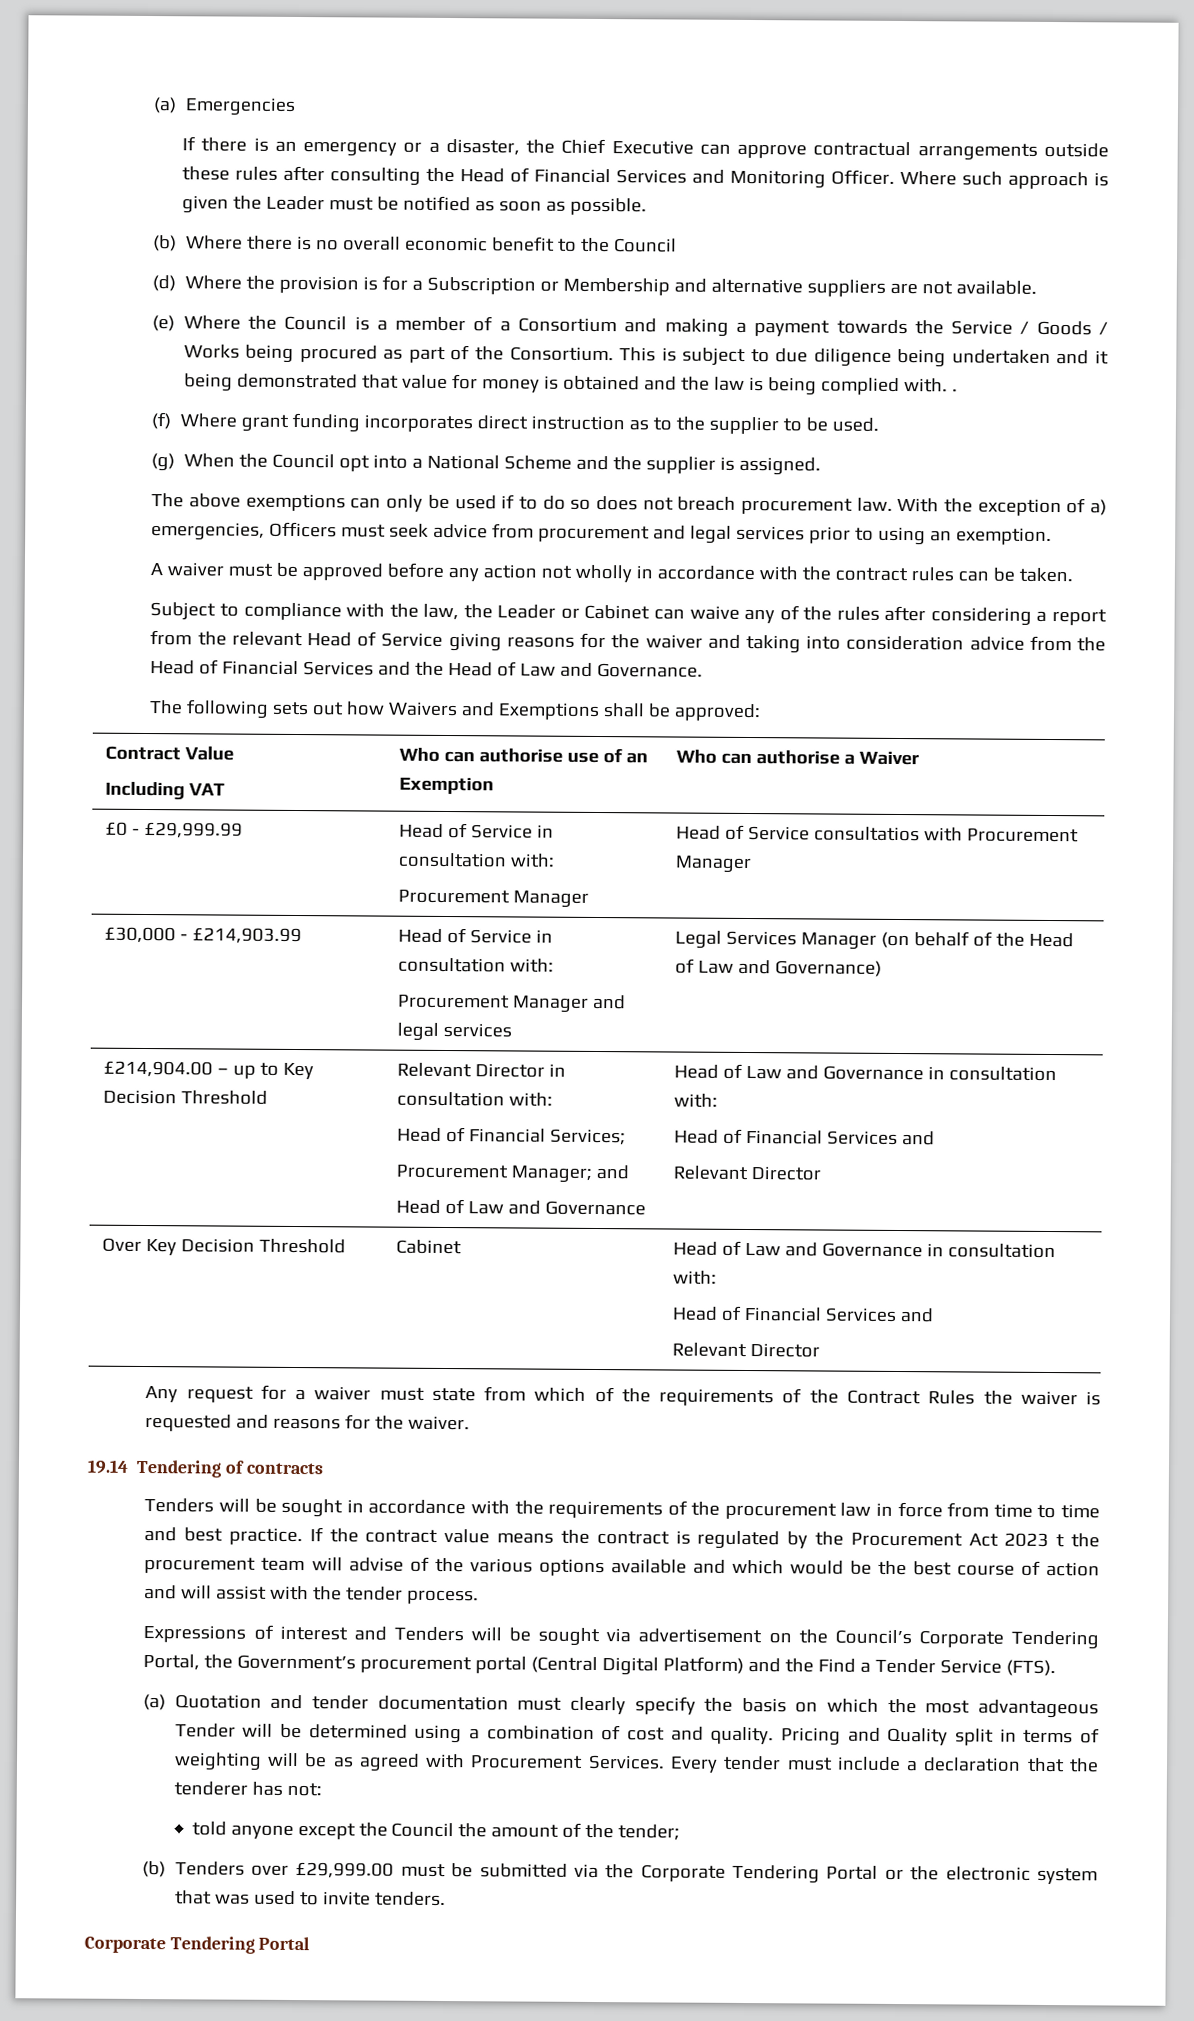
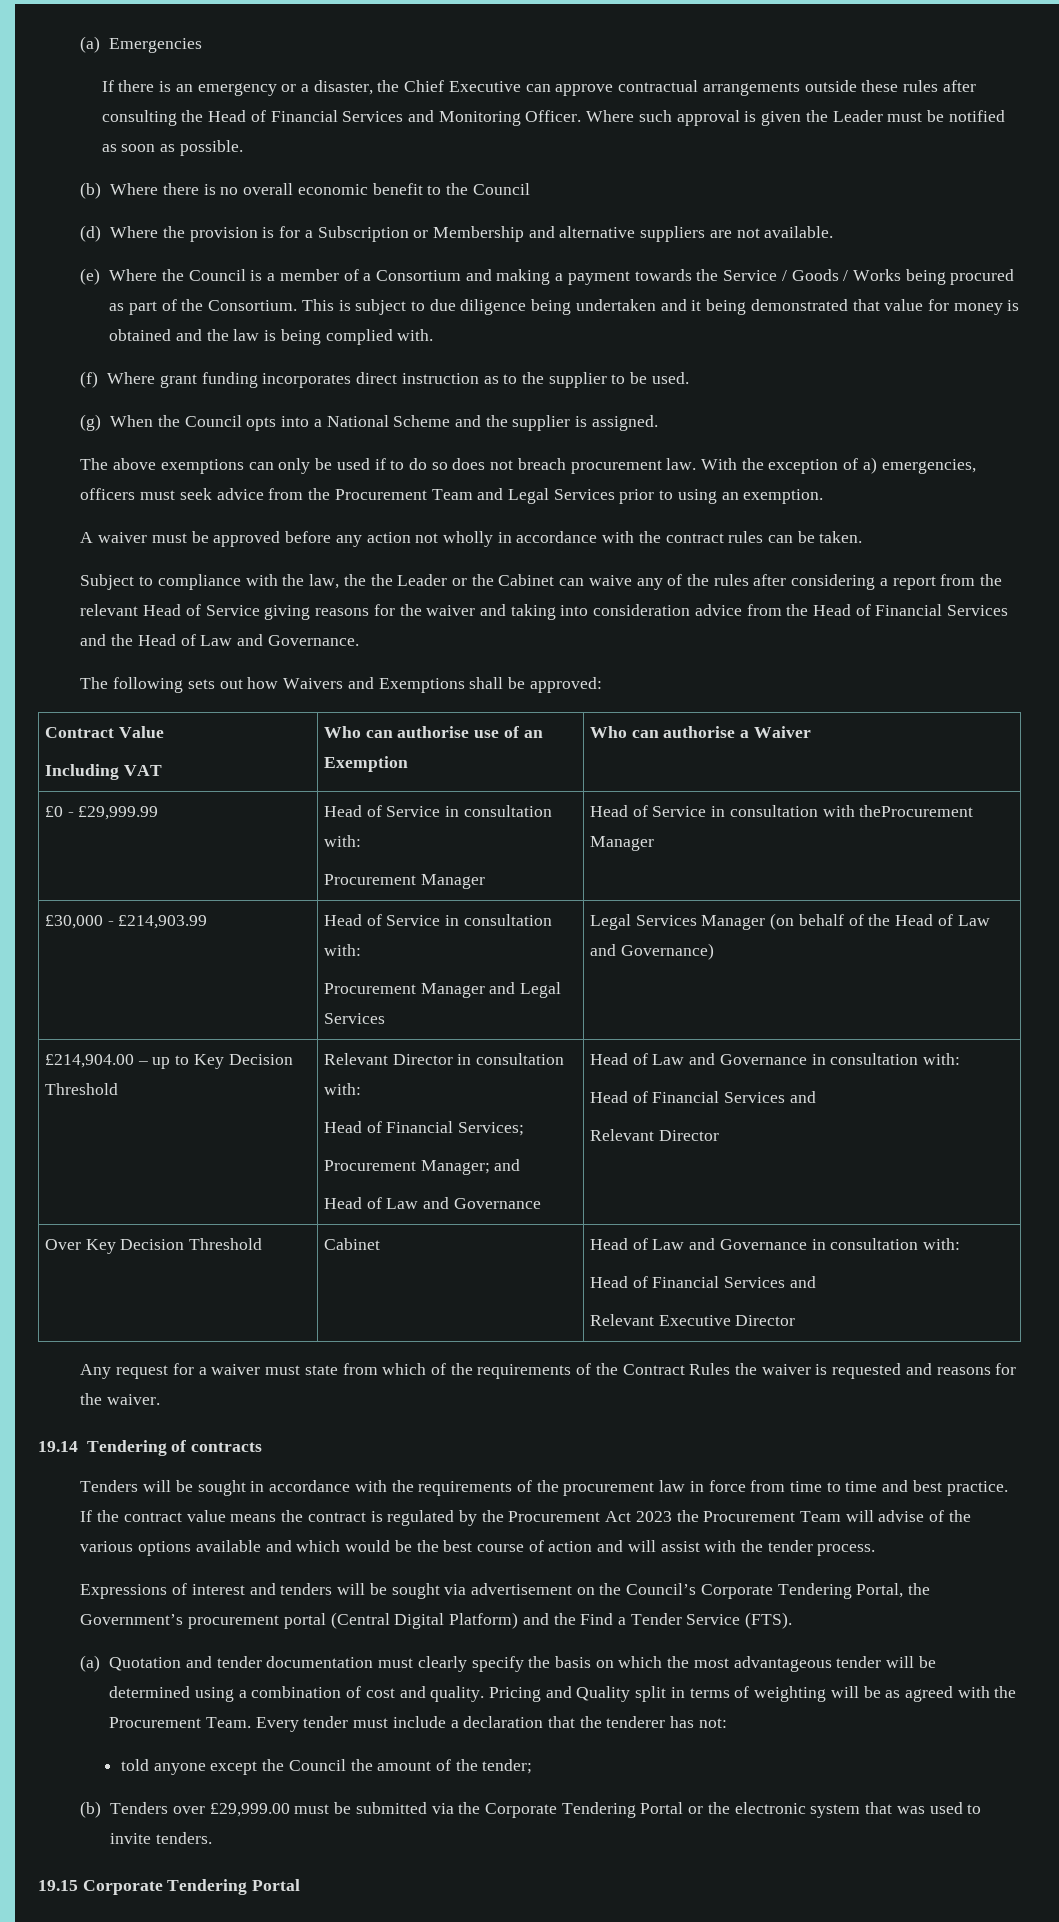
[1008,171,1090,190] approach -> [676,110,740,126] approval
[951,389,958,392] . -> (434, 335) none
[338,455,370,472] opt -> [246,417,277,431] opts
[269,521,338,538] Officers -> [80,488,136,500] officers
[538,525,806,544] procurement and legal services -> [308,488,615,504] the Procurement Team and Legal Services
(493, 611) none -> [370,574,393,586] the
(580, 613) none -> [471,574,494,586] the
[814,826,1080,843] consultatios with Procurement -> [711,805,974,817] in consultation with theProcurement
[397,1022,513,1041] legal services -> [520,982,562,998] [324,1013,386,1024] Legal Services
(748, 1350) none -> [658,1315,731,1326] Executive
[1056,1533,1100,1548] [144,1557,306,1574] t the procurement team -> [676,1510,842,1522] the Procurement Team
[393,1626,464,1642] Tenders -> [280,1583,333,1595] tenders
[174,1723,236,1738] Tender -> [836,1656,882,1668] tender
[470,1754,665,1770] Procurement Services. -> [994,1686,1017,1698] [109,1717,251,1728] the Procurement Team.
(446, 1899) none -> [38,1880,78,1891] 19.15

